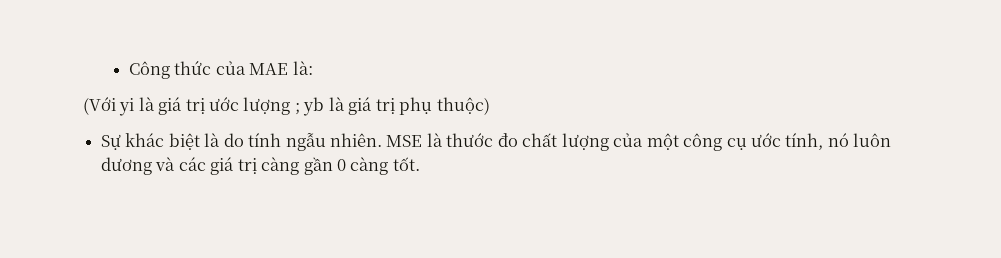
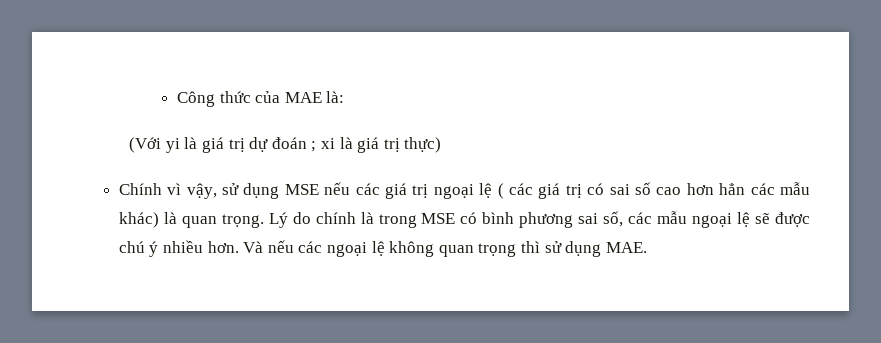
[208,97,490,116] [100,133,892,151] [100,157,420,175] ước lượng ; yb là giá trị phụ thuộc) // Sự khác biệt là do tính ngẫu nhiên. MSE là thước đo chất lượng của một công cụ ước tính, nó luôn dương và các giá trị càng gần 0 càng tốt. -> [249,137,442,153] [118,182,810,199] [118,211,810,228] [118,240,647,257] dự đoán ; xi là giá trị thực) // Chính vì vậy, sử dụng MSE nếu các giá trị ngoại lệ ( các giá trị có sai số cao hơn hẳn các mẫu khác) là quan trọng. Lý do chính là trong MSE có bình phương sai số, các mẫu ngoại lệ sẽ được chú ý nhiều hơn. Và nếu các ngoại lệ không quan trọng thì sử dụng MAE.

